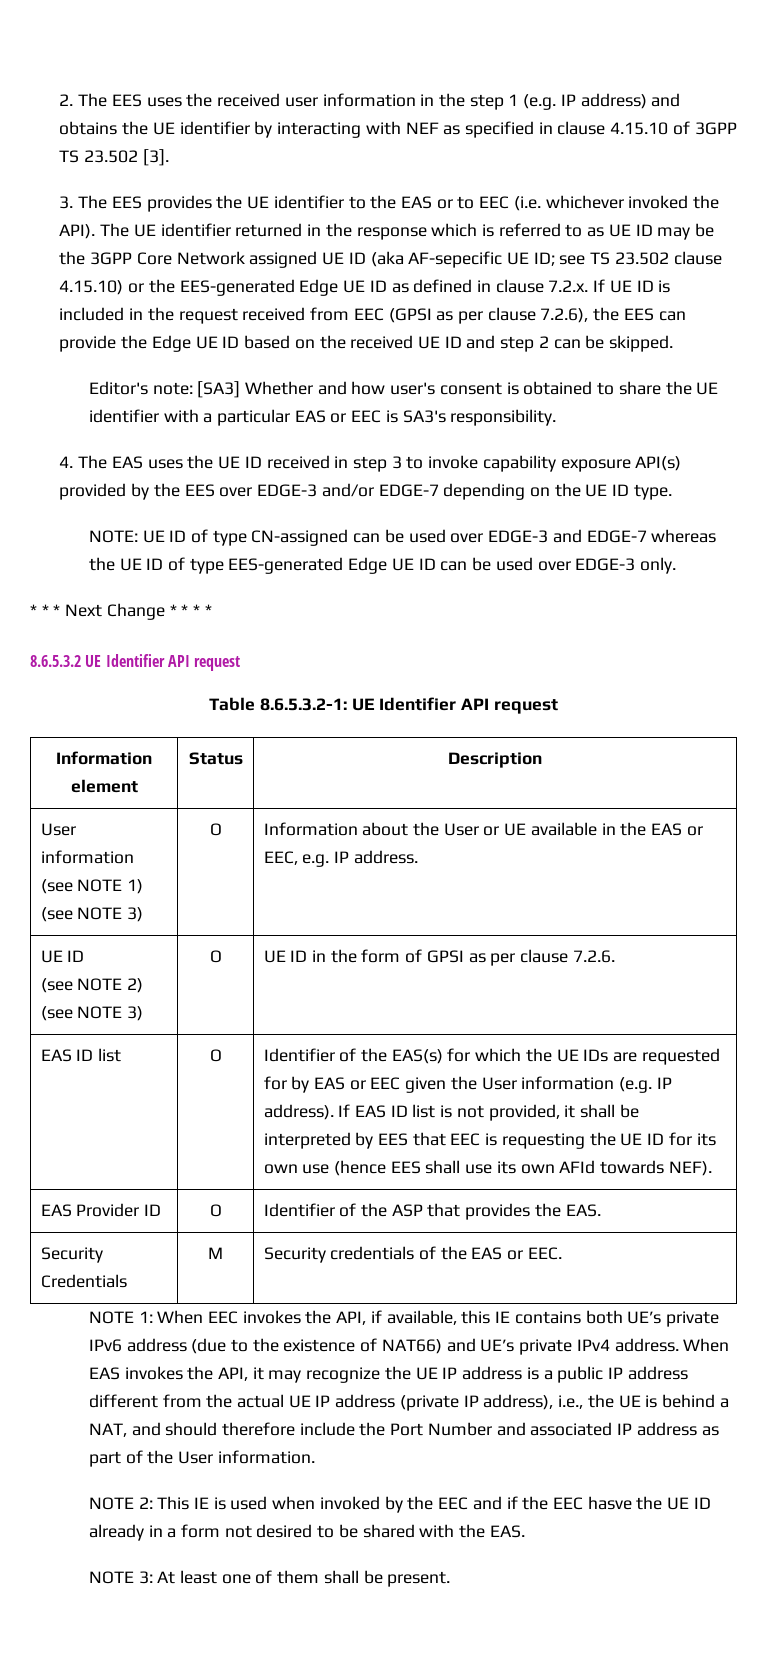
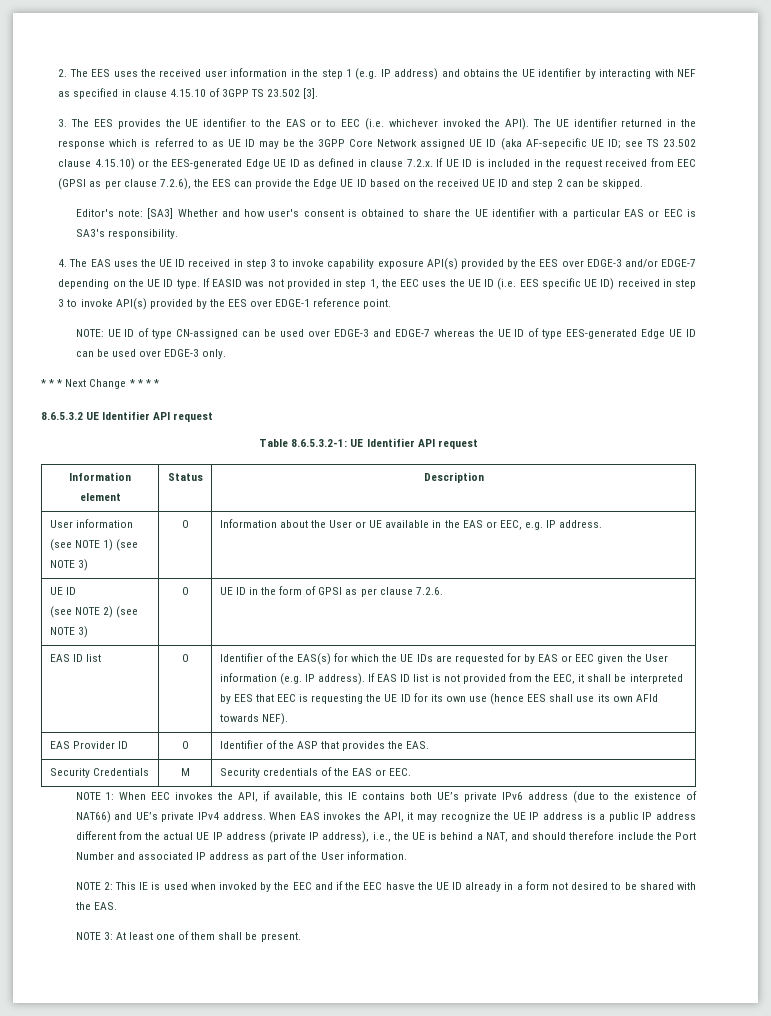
(672, 492) none -> [202,278,696,290] [58,298,392,310] If EASID was not provided in step 1, the EEC uses the UE ID (i.e. EES specific UE ID) received in step 3 to invoke API(s) provided by the EES over EDGE-1 reference point.
[488,1104,560,1121] provided, -> [462,673,576,684] provided from the EEC,

